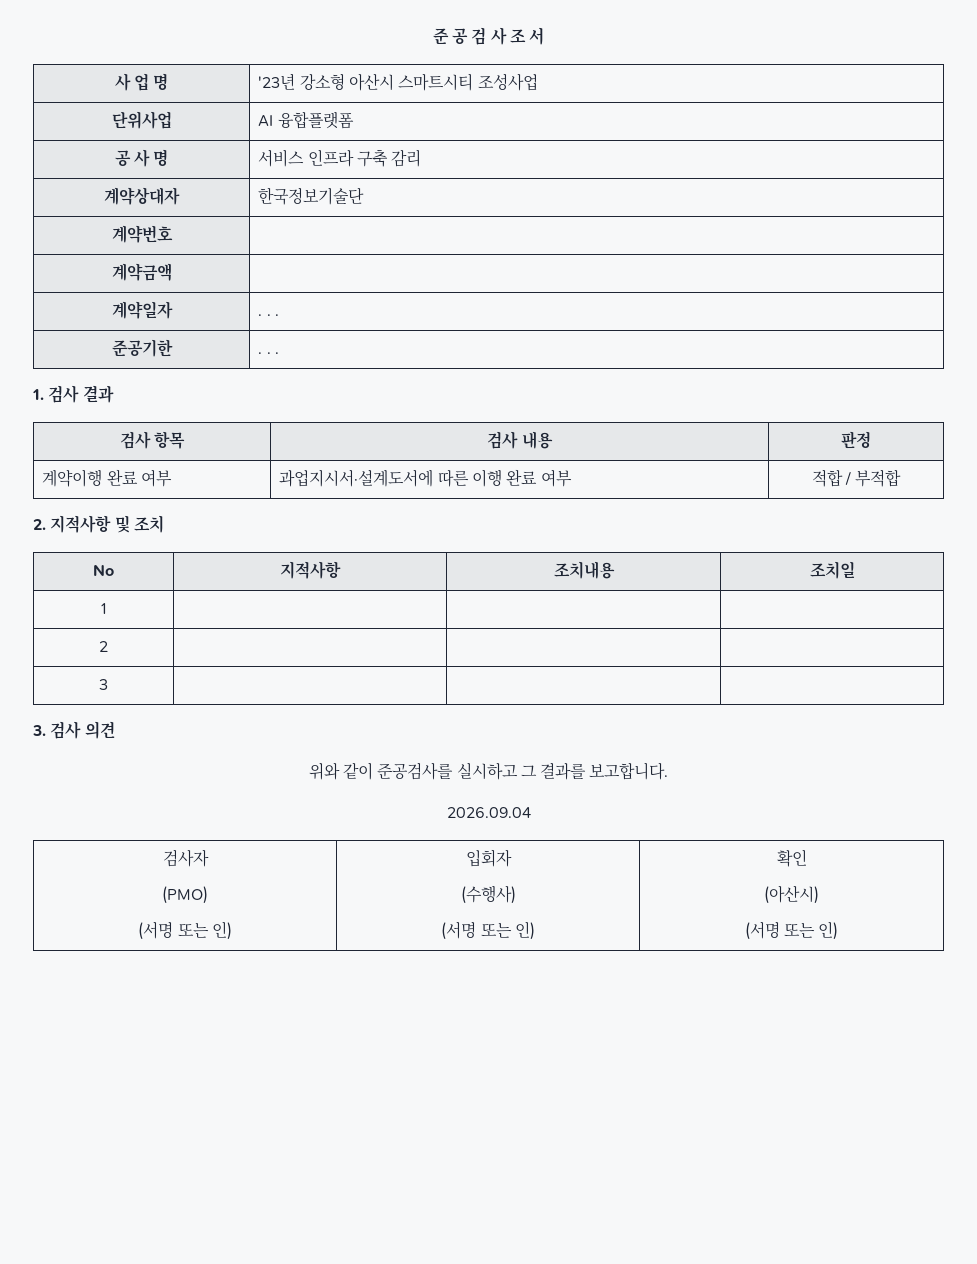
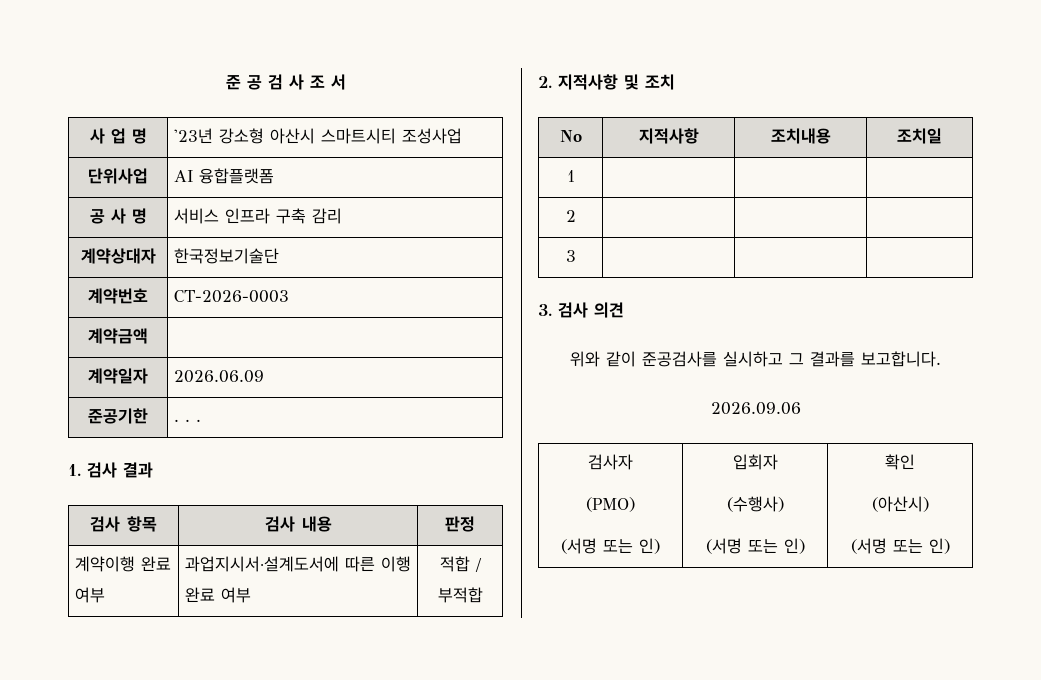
(173, 234) none -> [173,290,289,303] CT-2026-0003
[258,314,280,316] . . . -> [173,370,264,383] 2026.06.09
[446,807,531,818] 2026.09.04 -> [710,402,801,415] 2026.09.06

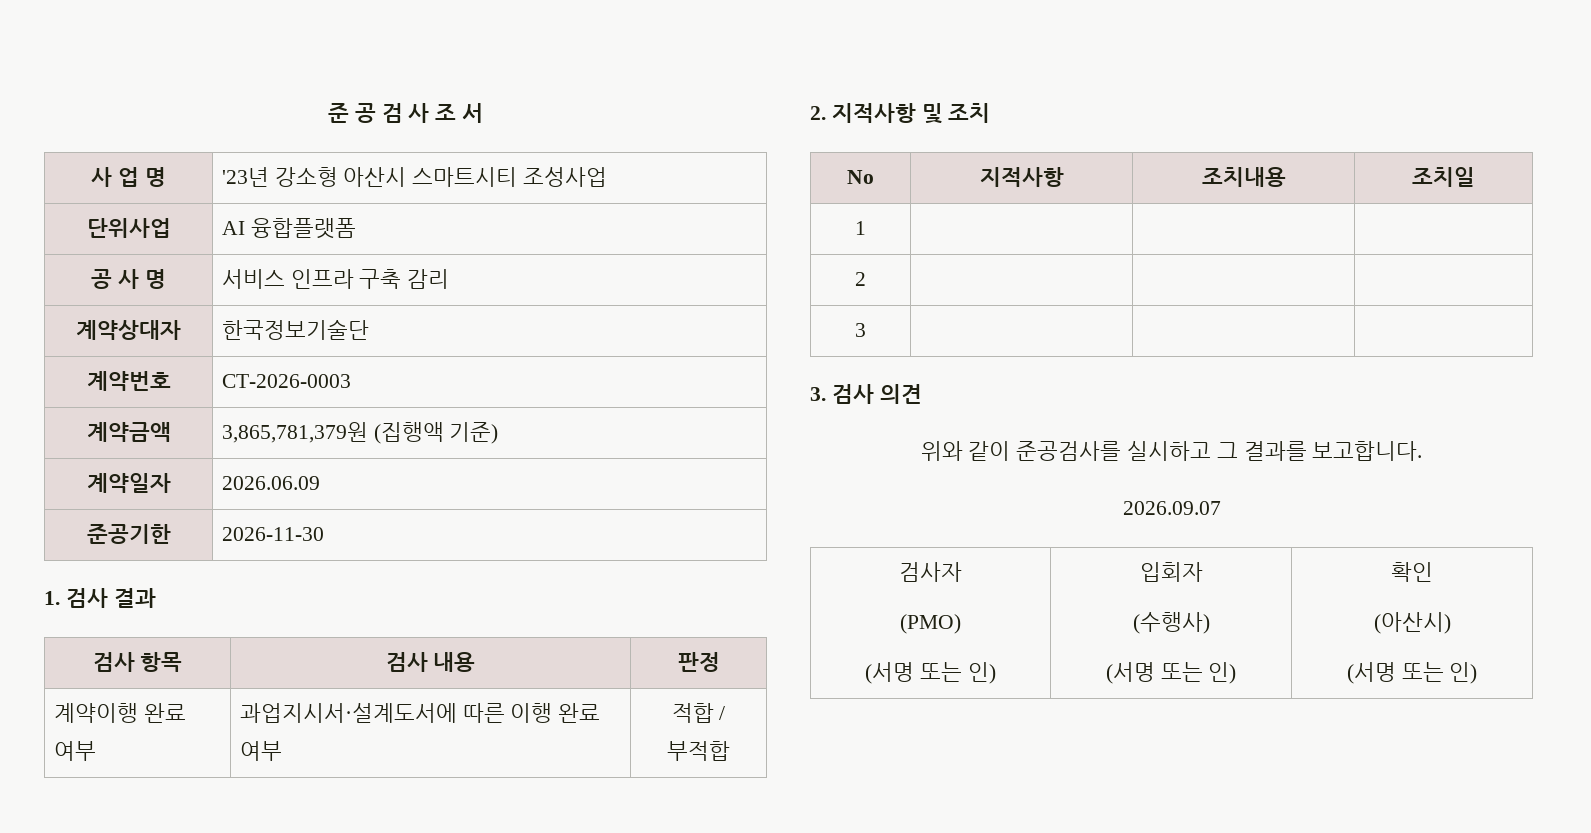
(148, 336) none -> [221,422,499,444] 3,865,781,379원 (집행액 기준)
[173,419,201,422] . . . -> [221,527,324,541] 2026-11-30
[710,402,801,415] 2026.09.06 -> [1122,501,1221,515] 2026.09.07

